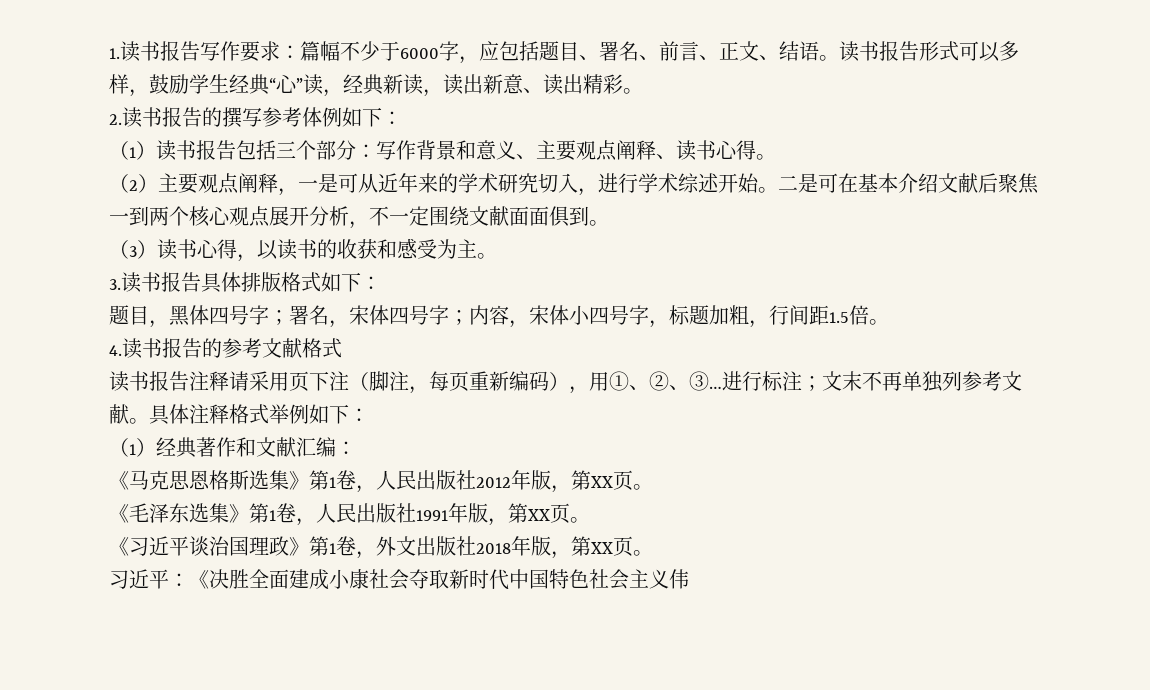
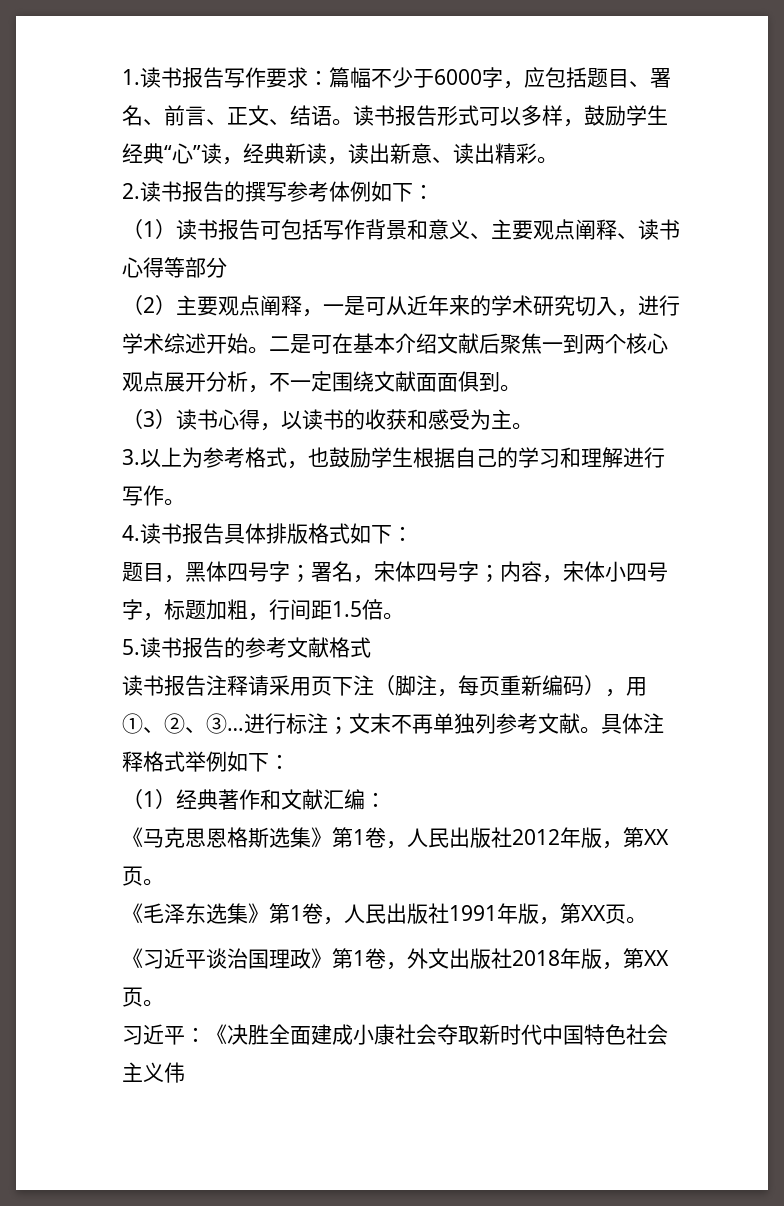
[236,140,376,160] 包括三个部分： -> [260,219,323,240] 可包括
[756,154,776,160] 。 -> [164,257,227,278] 等部分
(121, 284) none -> [140,447,665,469] [122,485,185,506] [122,525,140,541] 以上为参考格式，也鼓励学生根据自己的学习和理解进行写作。 // 4.
[109,345,122,356] 4. -> [122,639,140,655] 5.

